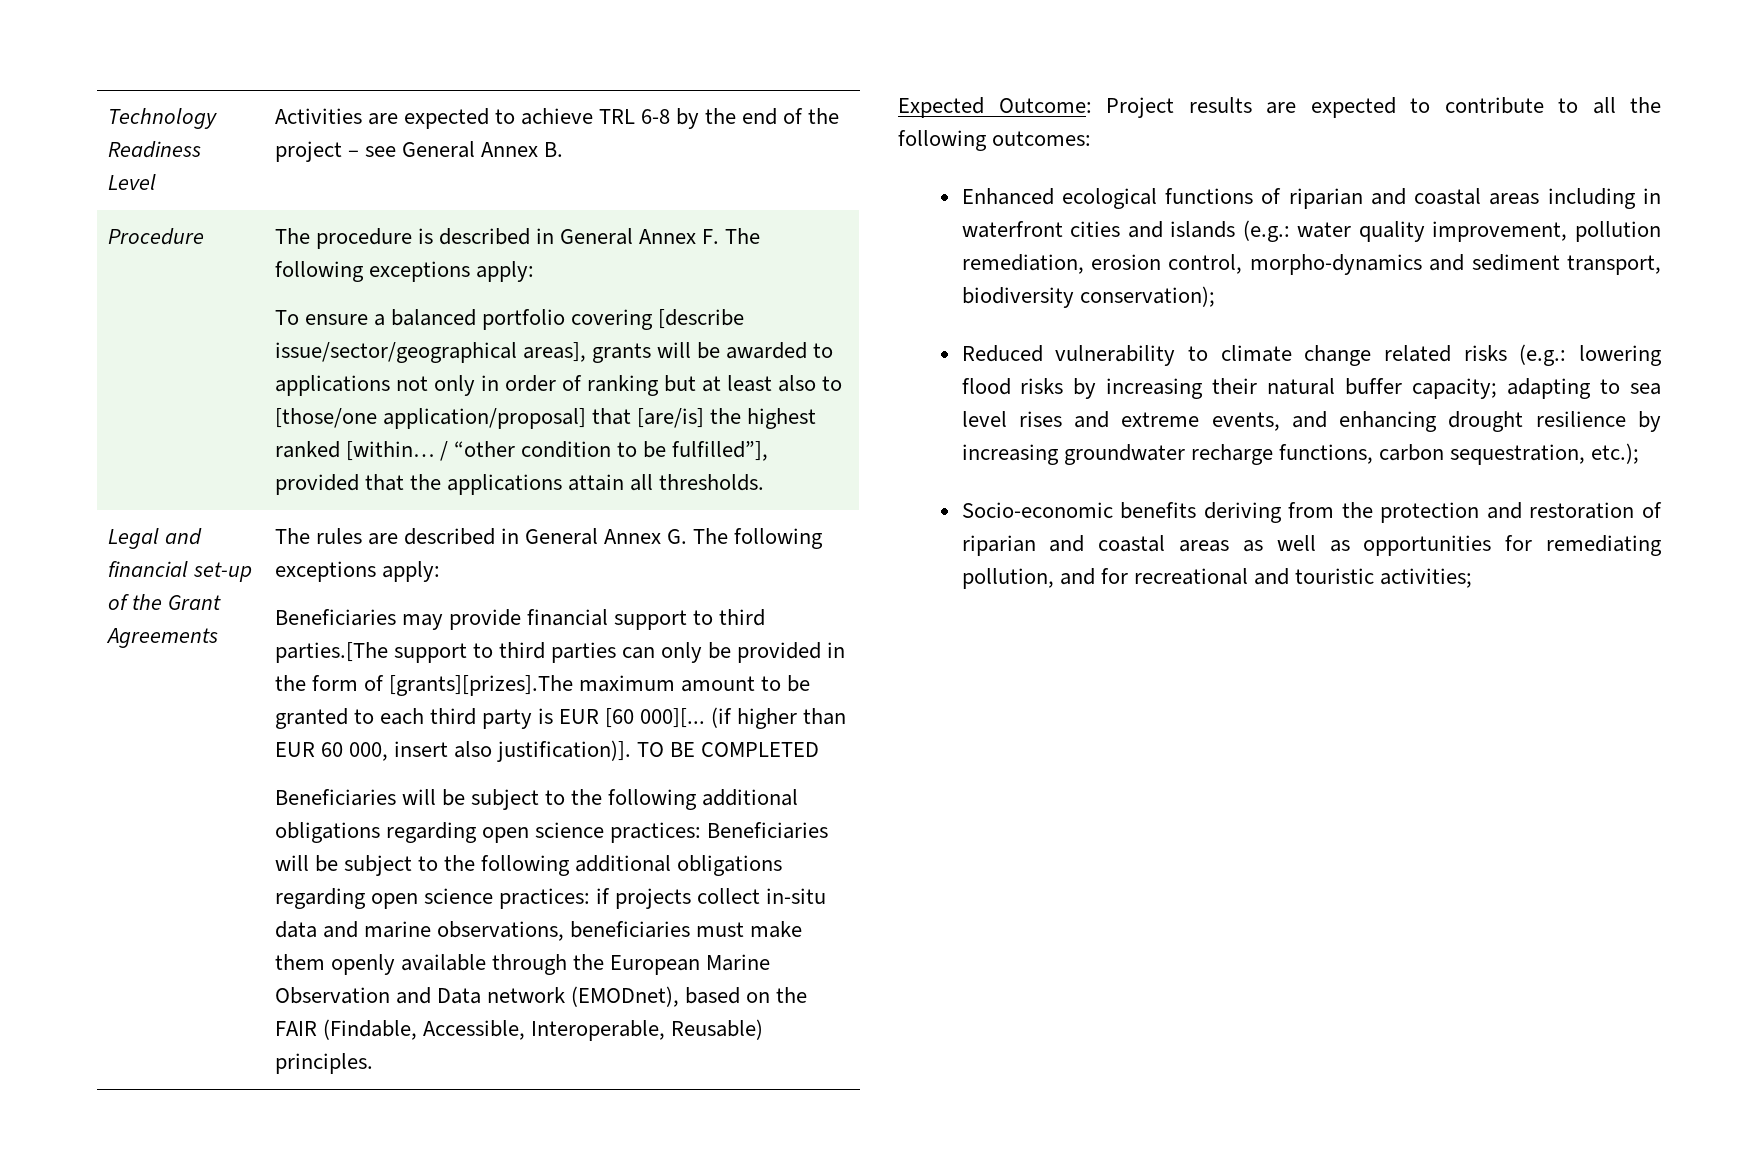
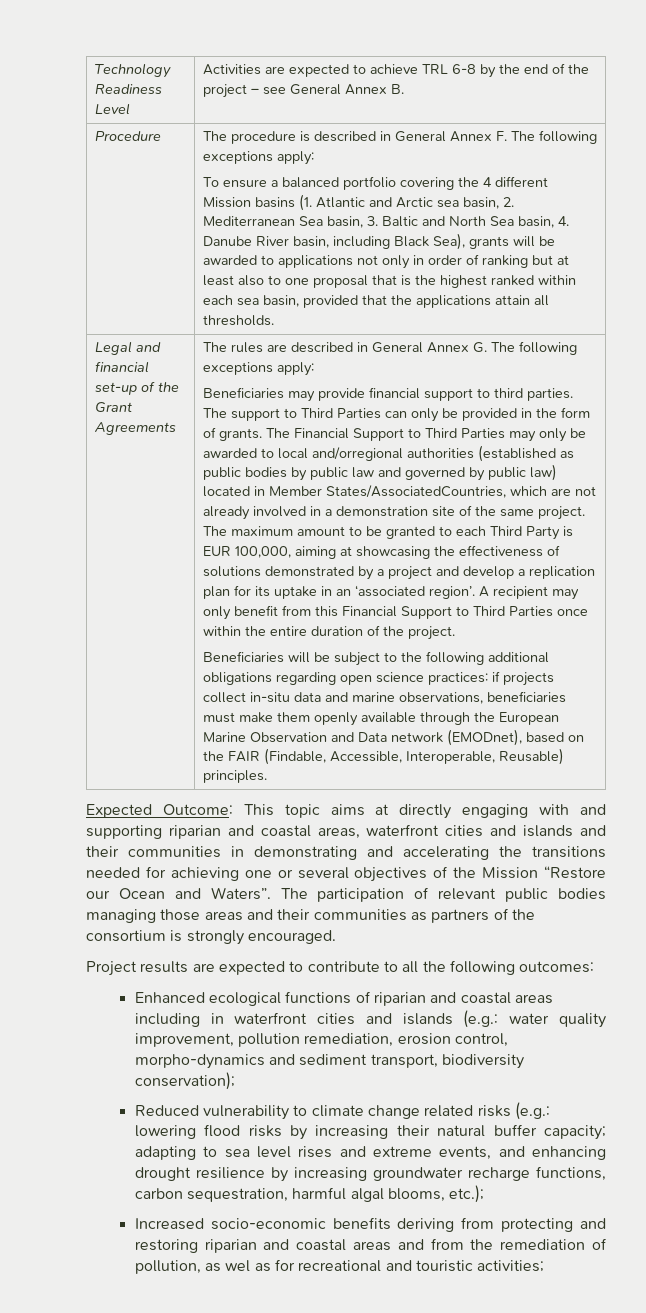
[657,309,744,329] [274,342,586,363] [describe issue/sector/geographical areas], -> [457,176,548,187] [202,194,514,211] [202,216,569,228] [202,233,465,250] the 4 different Mission basins (1. Atlantic and Arctic sea basin, 2. Mediterranean Sea basin, 3. Baltic and North Sea basin, 4. Danube River basin, including Black Sea),
[274,408,816,429] [274,441,769,461] [those/one application/proposal] that [are/is] the highest ranked [within… / “other condition to be fulfilled”], -> [284,275,576,288] [202,295,299,307] one proposal that is the highest ranked within each sea basin,
[274,642,616,663] parties.[The support to third parties -> [526,388,573,401] [202,408,381,421] parties. The support to Third Parties
[388,675,573,696] [grants][prizes].The -> [218,428,586,442] [202,445,574,462] [202,464,557,481] [202,485,596,498] [202,505,585,520] [202,526,227,536] grants. The Financial Support to Third Parties may only be awarded to local and/orregional authorities (established as public bodies by public law and governed by public law) located in Member States/AssociatedCountries, which are not already involved in a demonstration site of the same project. The
[429,707,847,729] [274,740,820,762] third party is EUR [60 000][... (if higher than EUR 60 000, insert also justification)]. TO BE COMPLETED -> [489,526,573,540] [202,545,560,559] [202,566,595,580] [202,585,579,600] [202,605,588,620] [202,625,455,640] Third Party is EUR 100,000, aiming at showcasing the effectiveness of solutions demonstrated by a project and develop a replication plan for its uptake in an ‘associated region’. A recipient may only benefit from this Financial Support to Third Parties once within the entire duration of the project.
[706,822,828,839] [274,855,783,876] [274,888,590,909] Beneficiaries will be subject to the following additional obligations regarding open science practices: -> (488, 678) none
(1092, 105) none -> [243,804,607,819] [86,824,607,839] [86,846,606,860] [86,866,606,882] [86,887,607,902] [86,908,535,923] [86,930,336,945] This topic aims at directly engaging with and supporting riparian and coastal areas, waterfront cities and islands and their communities in demonstrating and accelerating the transitions needed for achieving one or several objectives of the Mission “Restore our Ocean and Waters”. The participation of relevant public bodies managing those areas and their communities as partners of the consortium is strongly encouraged. //
(1585, 454) none -> [292,1187,446,1202] harmful algal blooms,
[961,502,1113,518] Socio-economic -> [134,1218,326,1230] Increased socio-economic
[1341,502,1662,523] [961,535,1662,556] [961,568,1095,589] the protection and restoration of riparian and coastal areas as well as opportunities for remediating pollution, and -> [501,1218,606,1232] [134,1238,607,1253] [134,1260,271,1274] protecting and restoring riparian and coastal areas and from the remediation of pollution, as wel as

